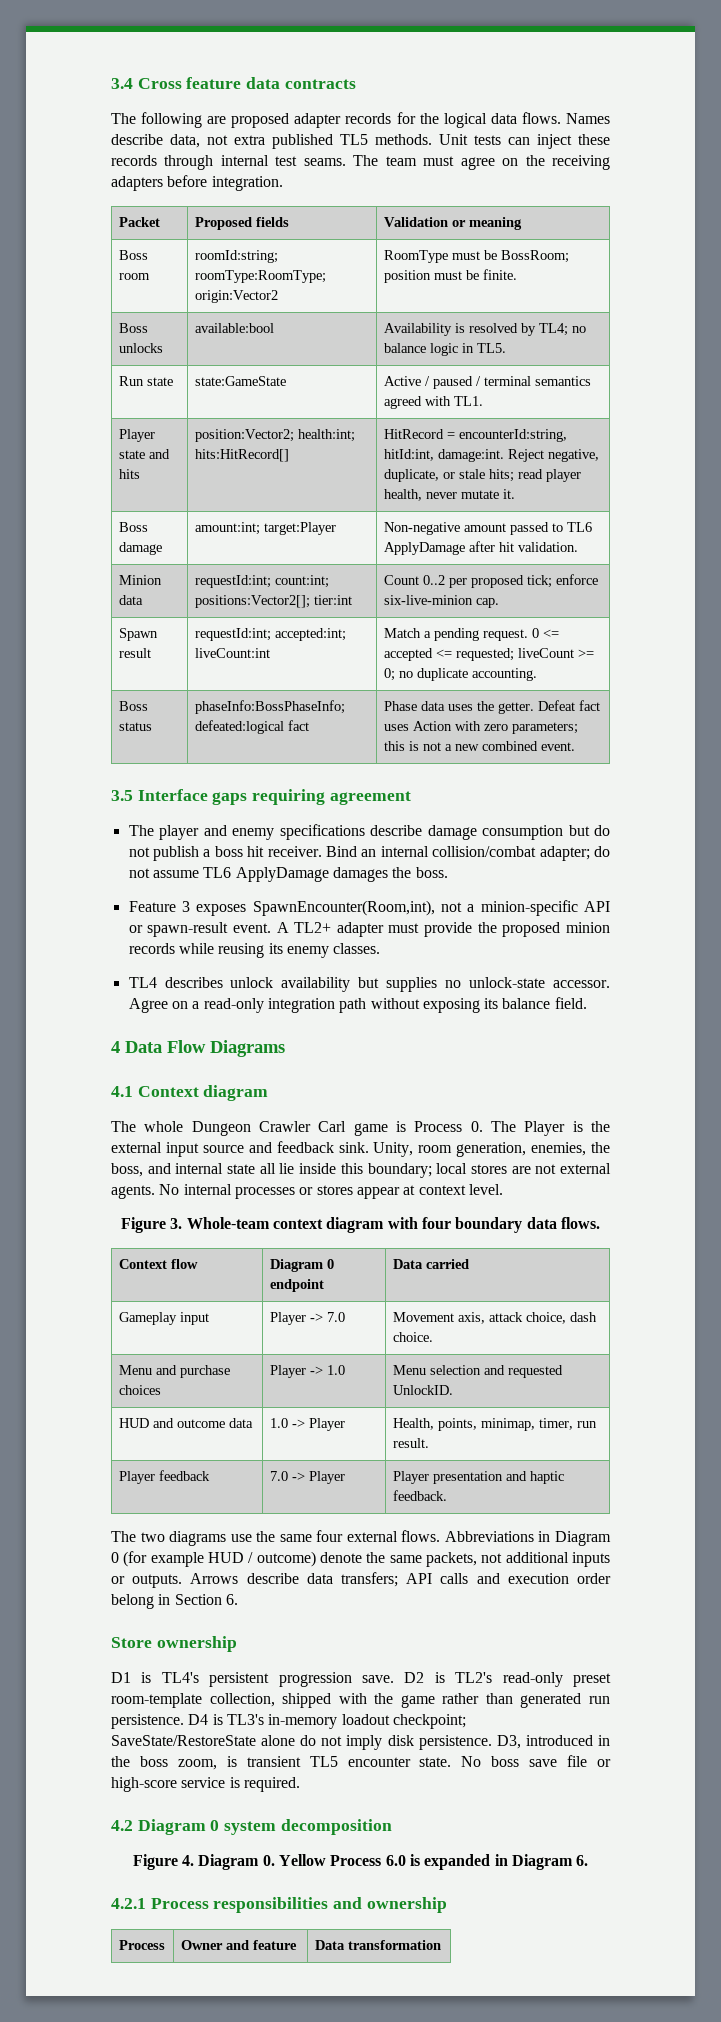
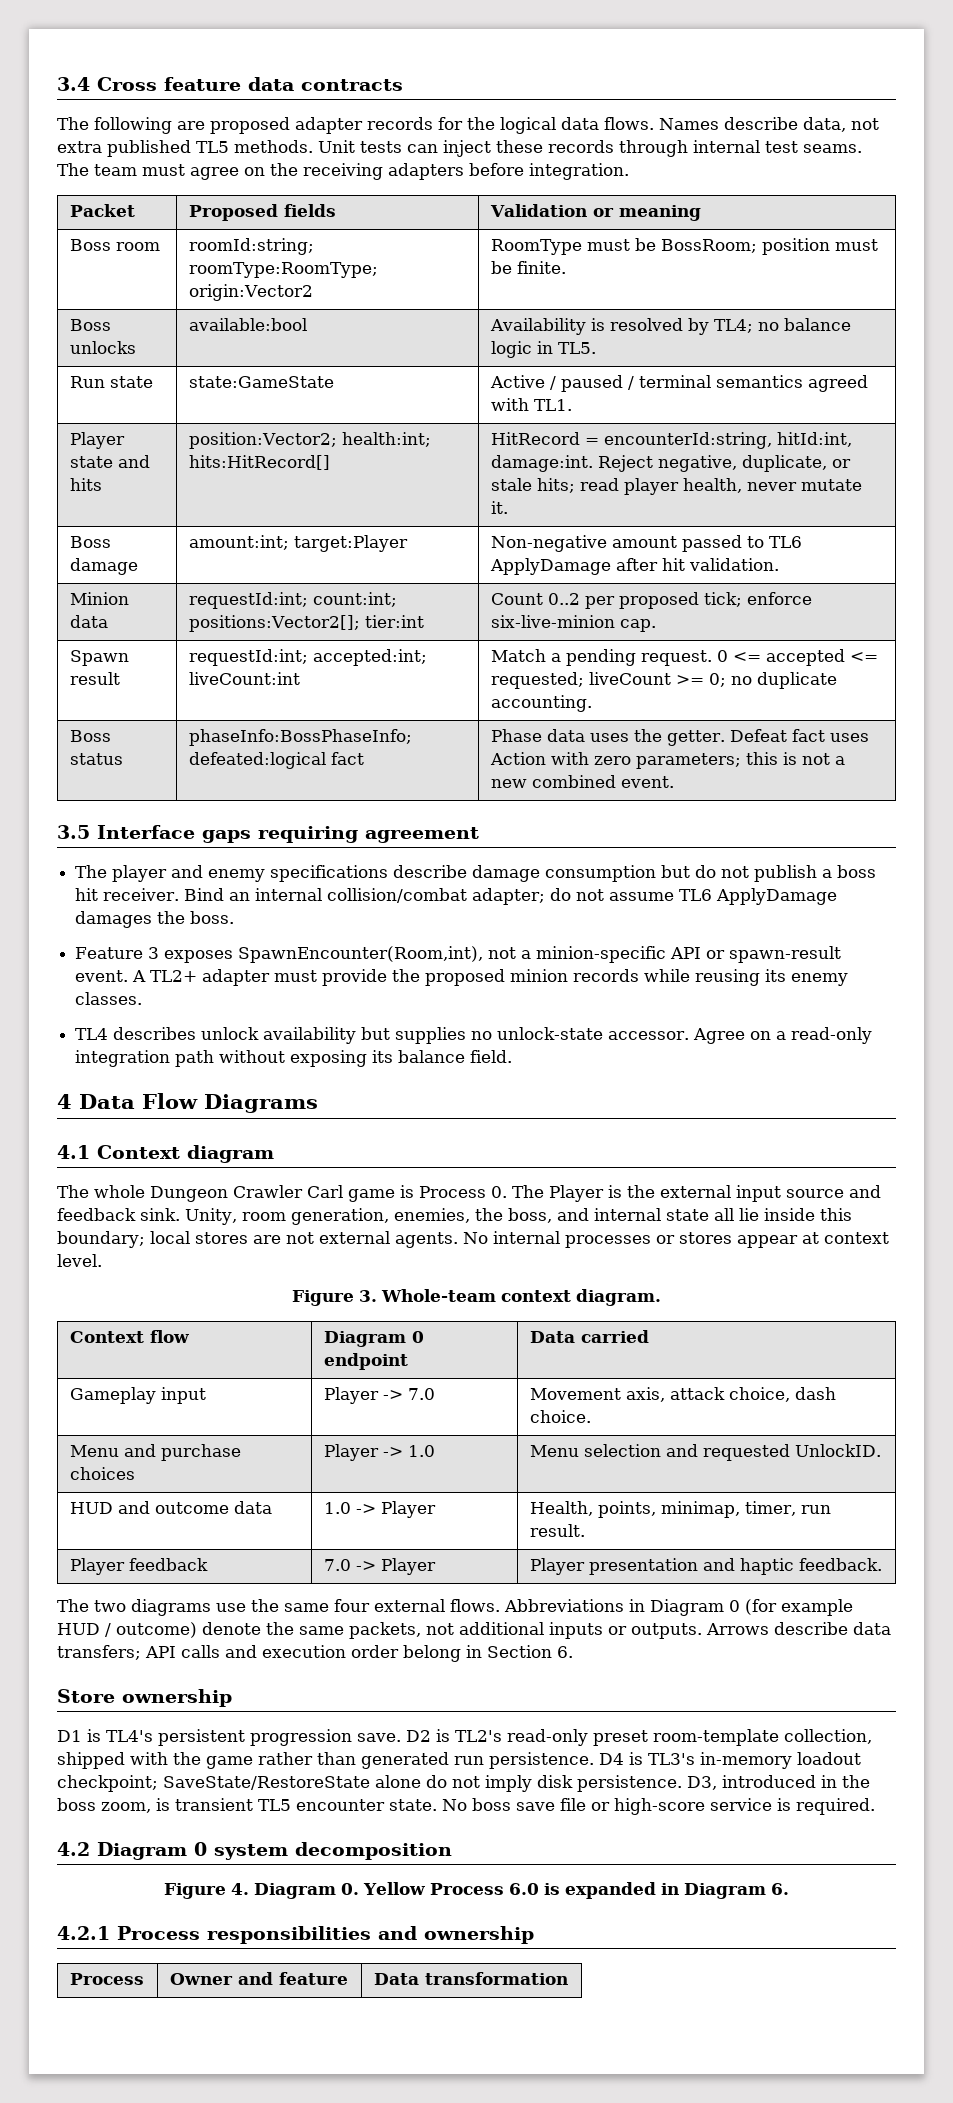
[326,1217,600,1233] diagram with four boundary data flows. -> [576,1289,661,1306] diagram.

